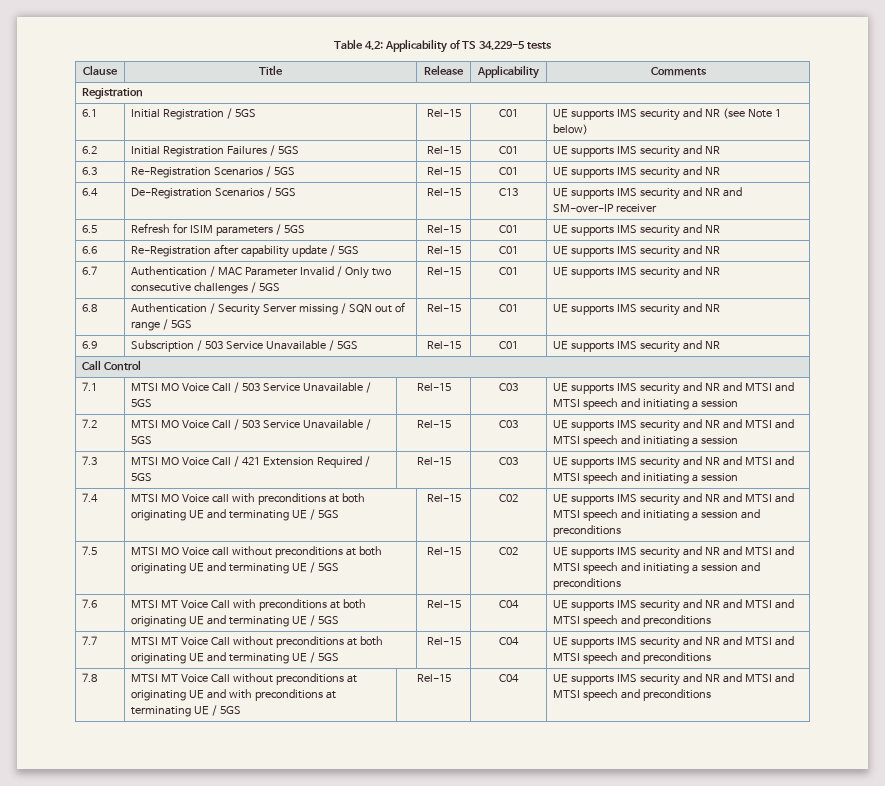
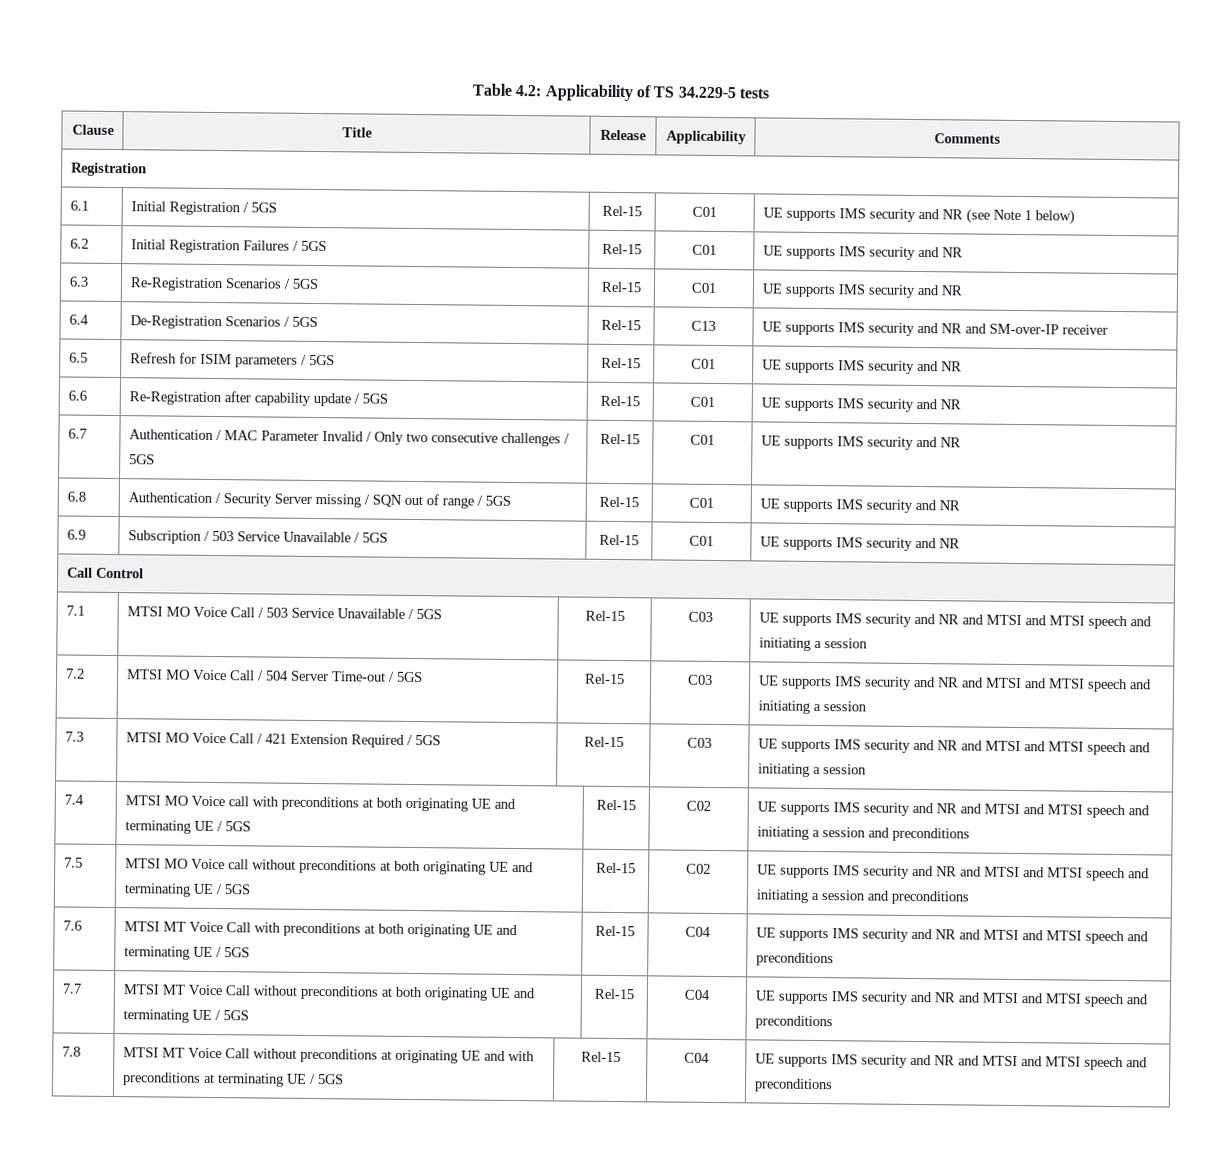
[241,419,363,429] 503 Service Unavailable -> [265,670,386,682] 504 Server Time-out

